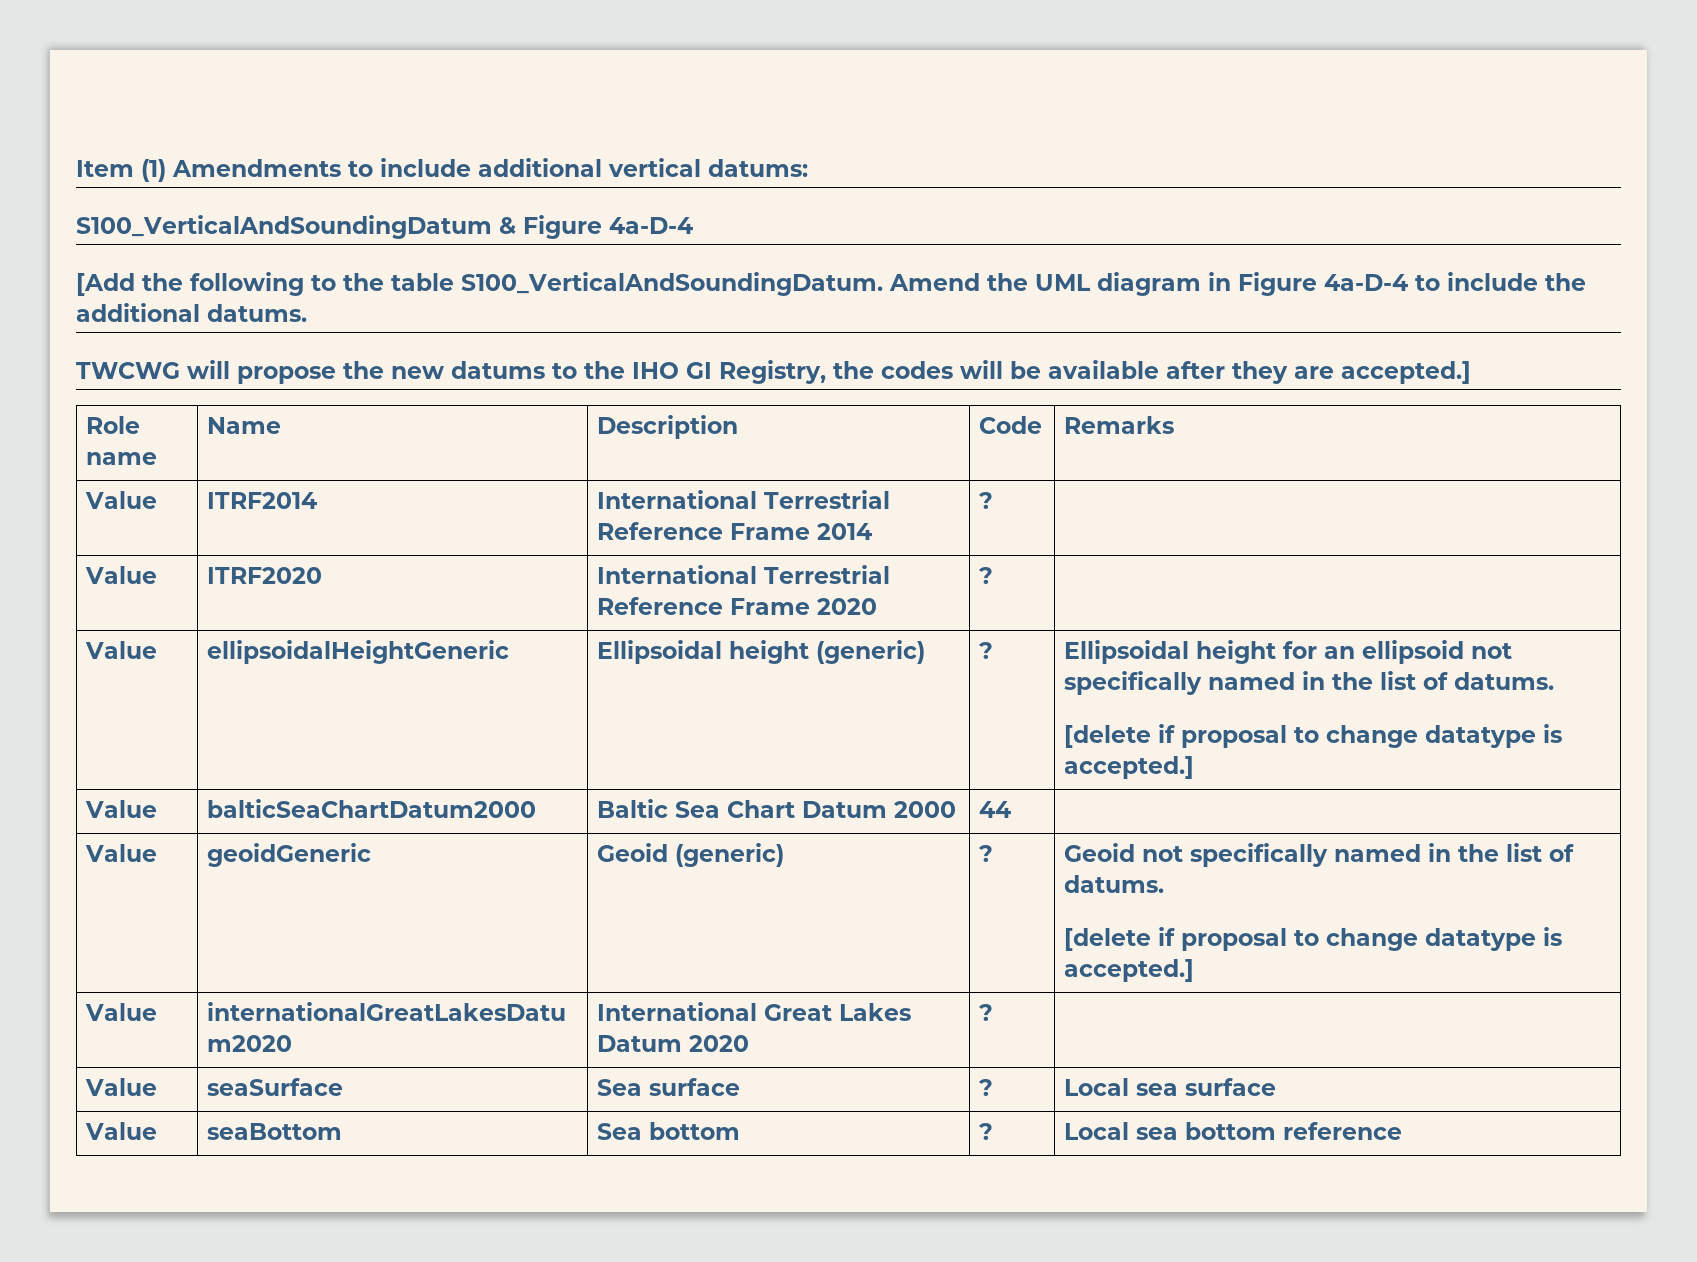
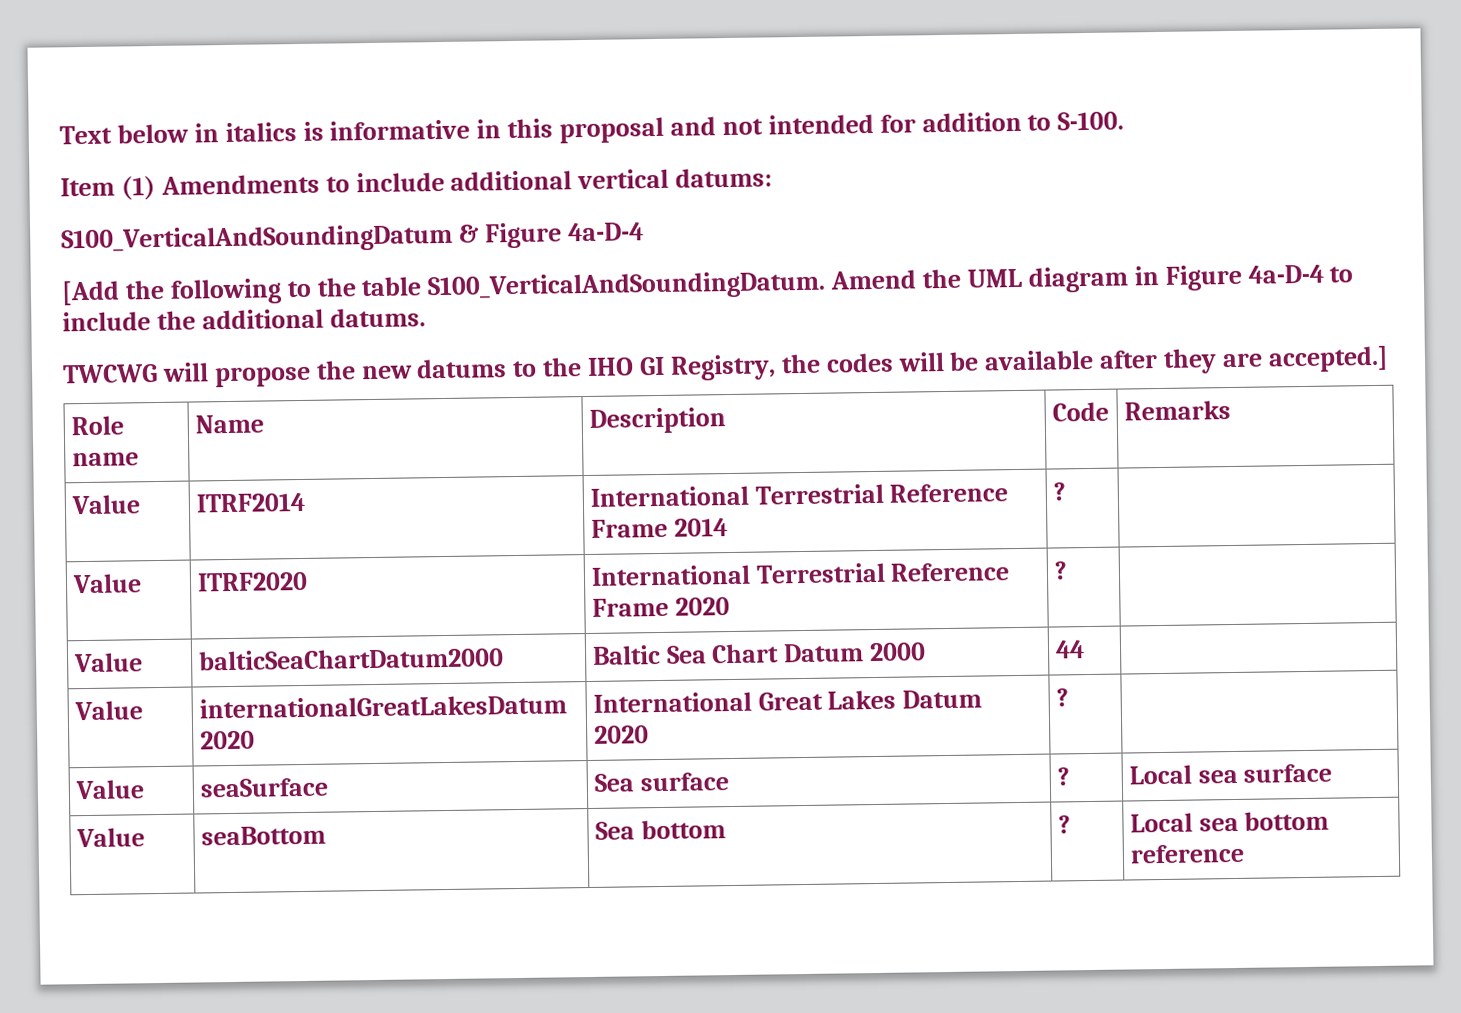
(76, 168) none -> [59,111,1125,145] Text below in italics is informative in this proposal and not intended for addition to S-100. //
[85,641,158,659] [207,640,510,664] [597,640,926,664] [978,642,994,659] [1064,640,1513,664] [1064,671,1555,695] [1064,724,1563,748] [1064,756,1195,779] // Value | ellipsoidalHeightGeneric | Ellipsoidal height (generic) | ? | Ellipsoidal height for an ellipsoid not specifically named in the list of datums. // [delete if proposal to change datatype is accepted.] -> (1068, 570) none
[85,844,158,862] [207,843,372,867] [597,843,785,867] [978,845,994,862] [1064,843,1575,867] [1064,875,1165,893] [1064,927,1563,951] [1064,959,1195,982] // Value | geoidGeneric | Geoid (generic) | ? | Geoid not specifically named in the list of datums. // [delete if proposal to change datatype is accepted.] -> (1085, 649) none

